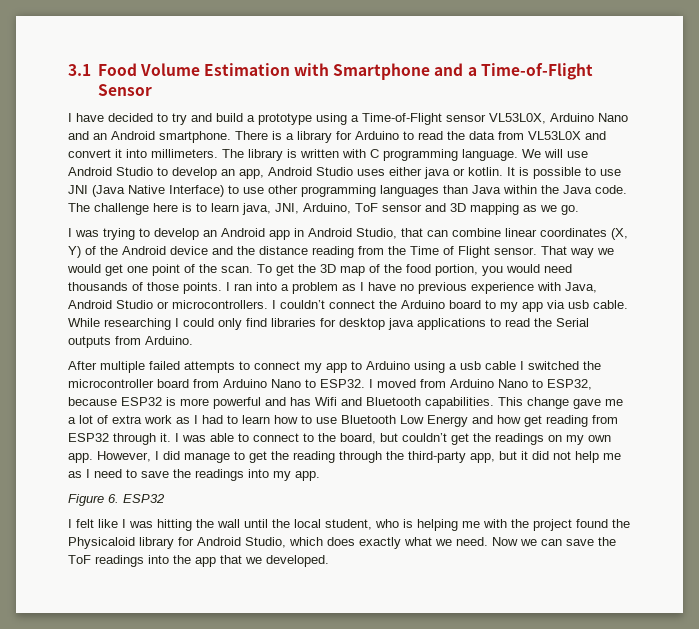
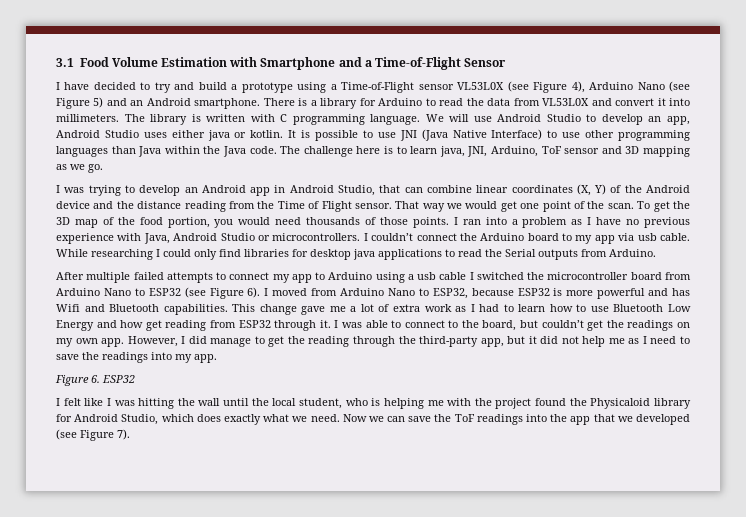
[489,113,628,124] VL53L0X, Arduino Nano -> [457,81,691,93] [56,97,104,109] VL53L0X (see Figure 4), Arduino Nano (see Figure 5)
[320,379,365,388] ESP32. -> [148,287,261,299] ESP32 (see Figure 6).
[266,555,329,567] developed. -> [636,414,690,425] [56,429,130,441] developed (see Figure 7).

